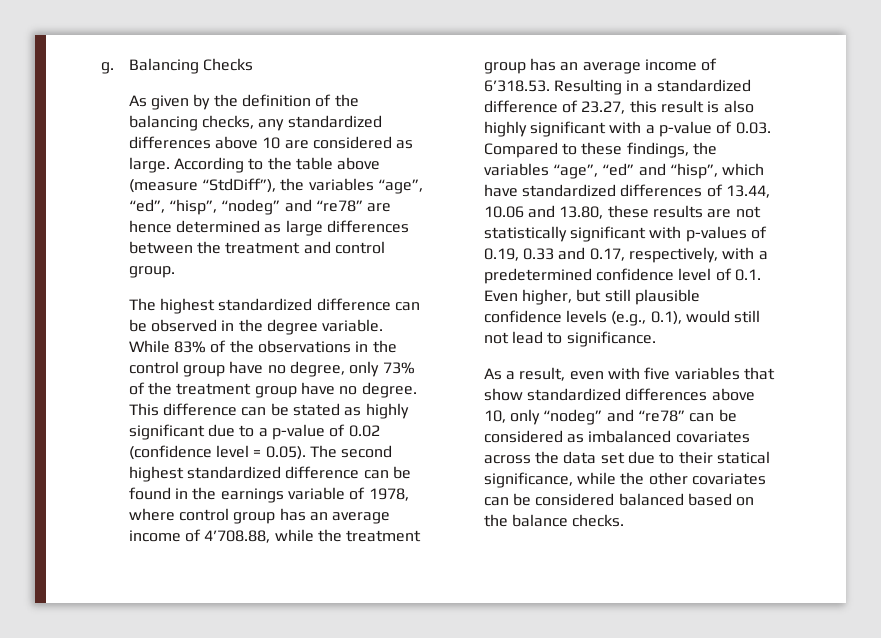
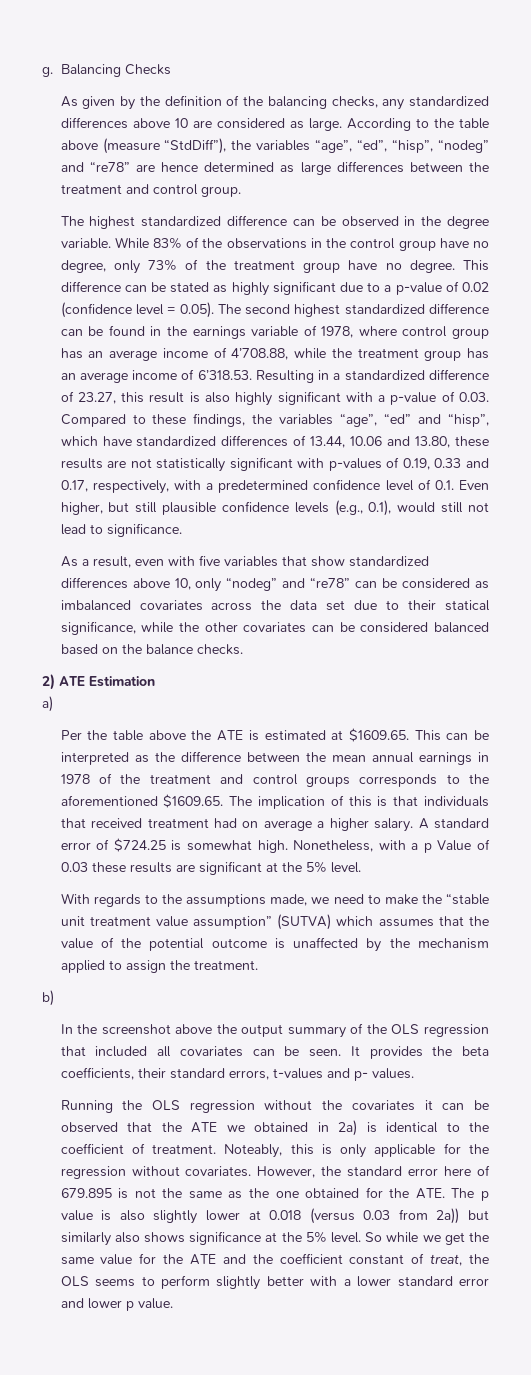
(625, 520) none -> [42,674,155,690] [42,696,53,712] [60,728,490,742] [60,751,489,765] [60,773,490,787] [60,794,489,809] [60,818,490,832] [60,838,490,853] [60,861,361,875] [60,893,490,907] [60,914,489,930] [60,937,489,952] [60,960,258,973] [42,990,54,1006] [60,1023,489,1038] [60,1046,489,1059] [60,1067,414,1081] [60,1100,489,1113] [60,1120,490,1136] [60,1143,489,1158] [60,1165,490,1179] [60,1187,489,1201] [60,1208,489,1224] [60,1231,490,1246] [60,1253,489,1266] [60,1275,490,1290] [60,1298,173,1311] // 2) ATE Estimation // a) // Per the table above the ATE is estimated at $1609.65. This can be interpreted as the difference between the mean annual earnings in 1978 of the treatment and control groups corresponds to the aforementioned $1609.65. The implication of this is that individuals that received treatment had on average a higher salary. A standard error of $724.25 is somewhat high. Nonetheless, with a p Value of 0.03 these results are significant at the 5% level. // With regards to the assumptions made, we need to make the “stable unit treatment value assumption” (SUTVA) which assumes that the value of the potential outcome is unaffected by the mechanism applied to assign the treatment. // b) // In the screenshot above the output summary of the OLS regression that included all covariates can be seen. It provides the beta coefficients, their standard errors, t-values and p- values. // Running the OLS regression without the covariates it can be observed that the ATE we obtained in 2a) is identical to the coefficient of treatment. Noteably, this is only applicable for the regression without covariates. However, the standard error here of 679.895 is not the same as the one obtained for the ATE. The p value is also slightly lower at 0.018 (versus 0.03 from 2a)) but similarly also shows significance at the 5% level. So while we get the same value for the ATE and the coefficient constant of treat, the OLS seems to perform slightly better with a lower standard error and lower p value.

